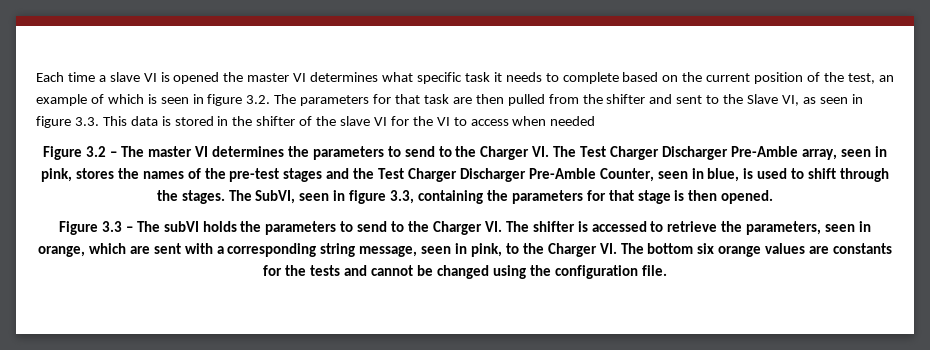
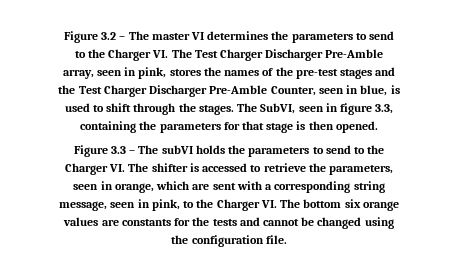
[36,72,894,84] [36,94,863,106] [36,116,596,128] Each time a slave VI is opened the master VI determines what specific task it needs to complete based on the current position of the test, an example of which is seen in figure 3.2. The parameters for that task are then pulled from the shifter and sent to the Slave VI, as seen in figure 3.3. This data is stored in the shifter of the slave VI for the VI to access when needed // -> (63, 37) none

